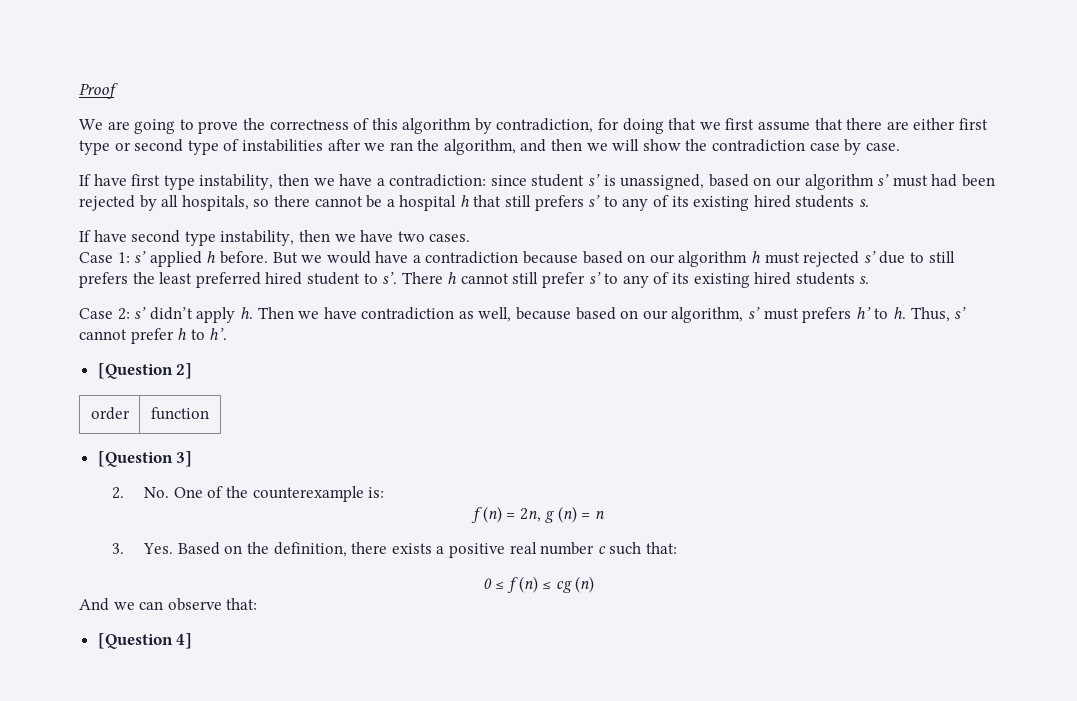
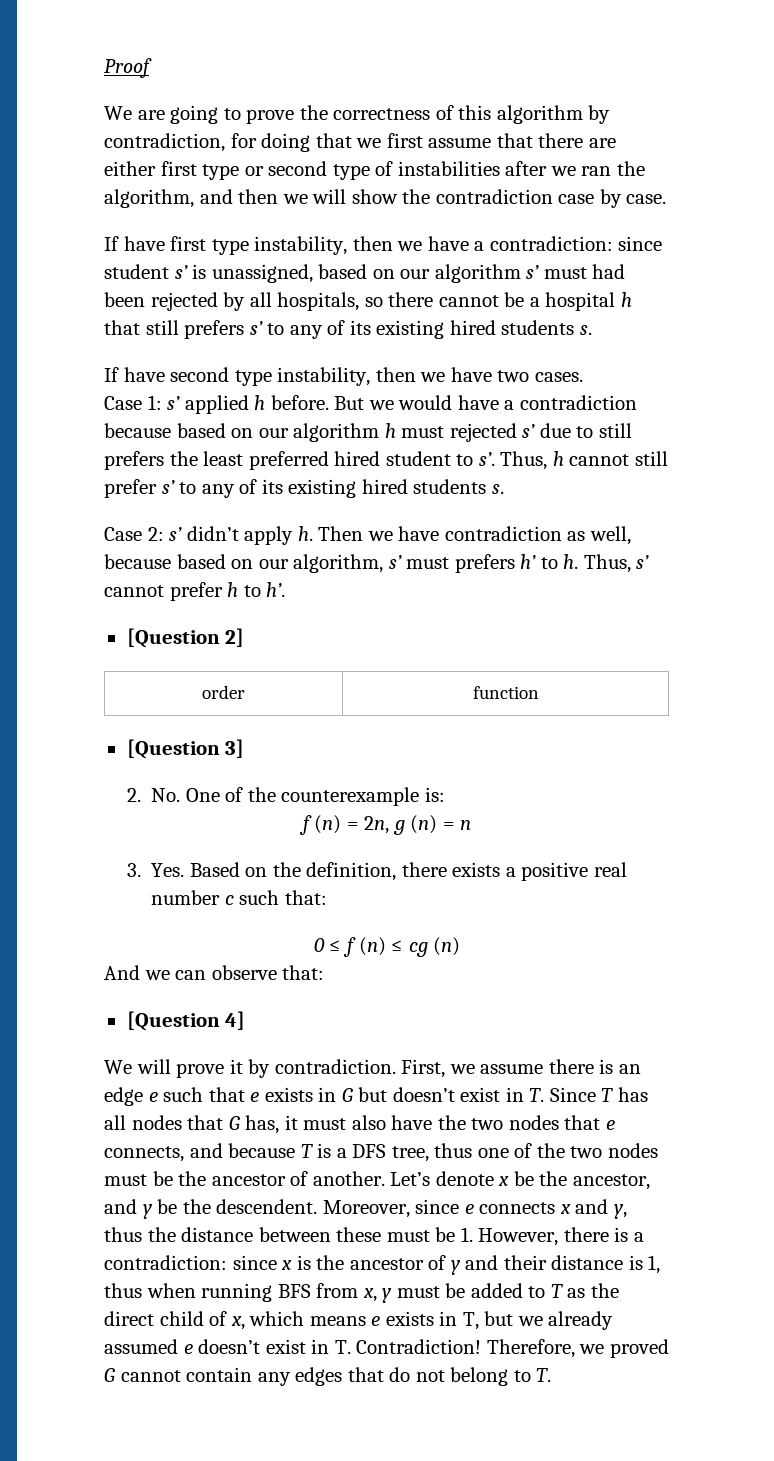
[401,272,443,284] There -> [500,451,548,470] Thus,
(193, 641) none -> [104,1059,641,1078] [104,1087,649,1106] [104,1115,615,1134] [104,1143,658,1162] [104,1171,650,1190] [104,1199,627,1219] [104,1227,644,1246] [104,1255,661,1275] [104,1283,619,1303] [104,1311,614,1330] [104,1339,669,1358] [104,1367,552,1386] // We will prove it by contradiction. First, we assume there is an edge e such that e exists in G but doesn’t exist in T. Since T has all nodes that G has, it must also have the two nodes that e connects, and because T is a DFS tree, thus one of the two nodes must be the ancestor of another. Let’s denote x be the ancestor, and y be the descendent. Moreover, since e connects x and y, thus the distance between these must be 1. However, there is a contradiction: since x is the ancestor of y and their distance is 1, thus when running BFS from x, y must be added to T as the direct child of x, which means e exists in T, but we already assumed e doesn’t exist in T. Contradiction! Therefore, we proved G cannot contain any edges that do not belong to T.

